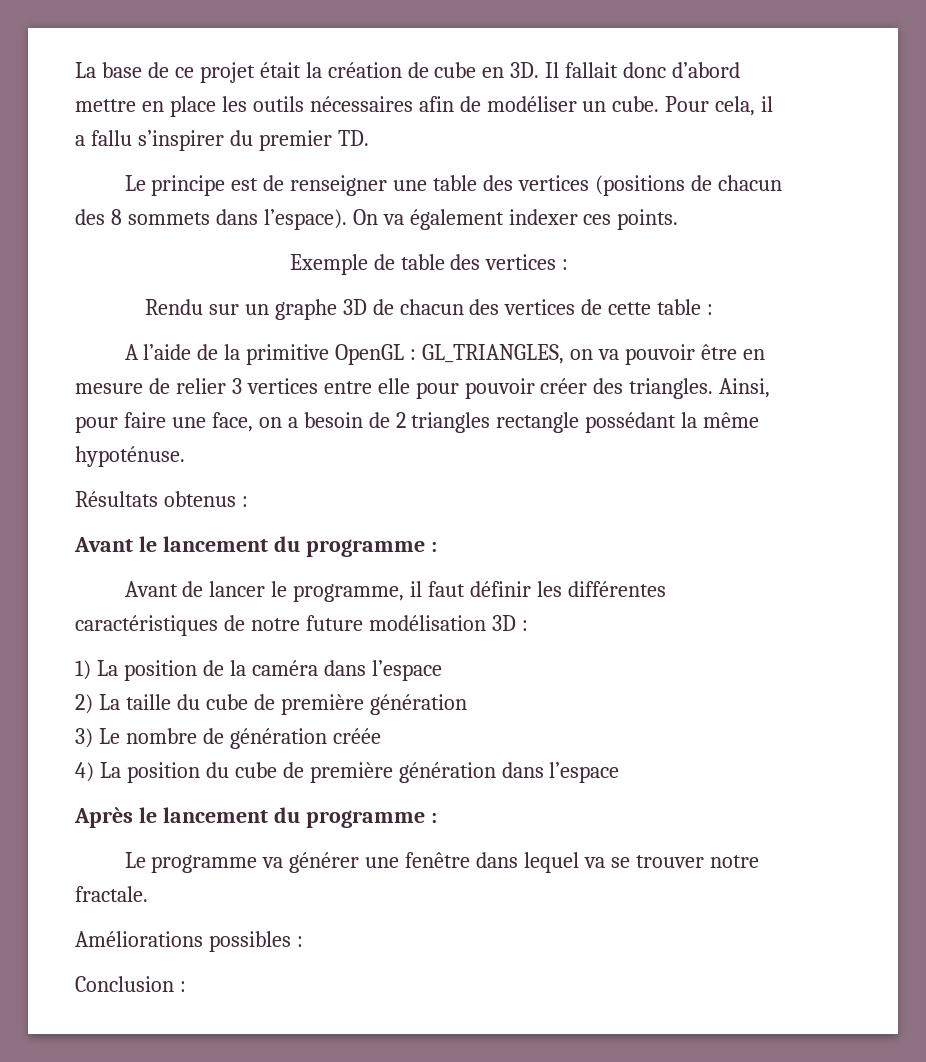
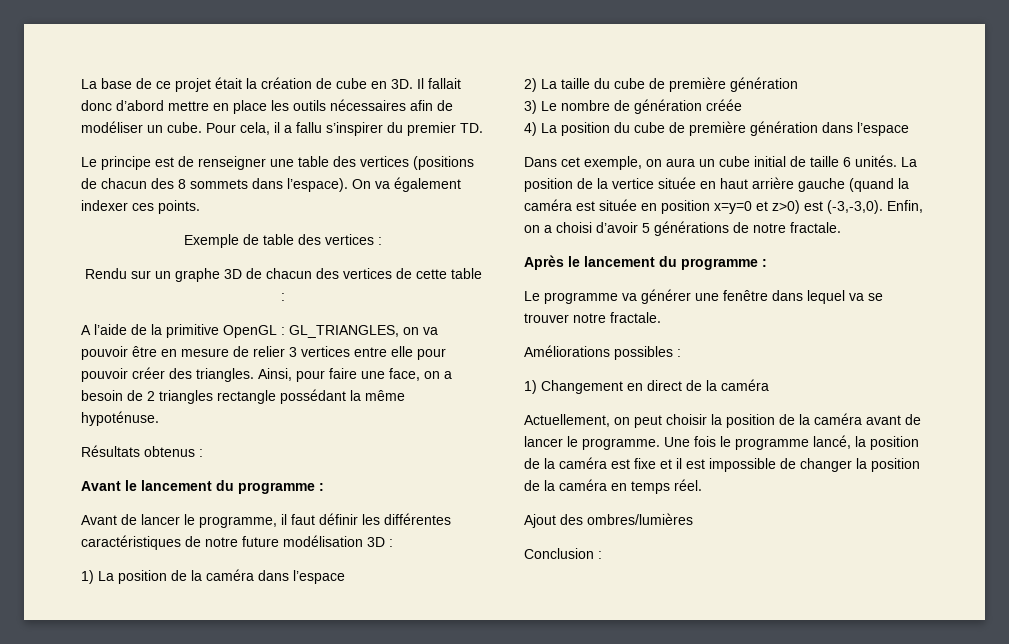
(620, 772) none -> [524,155,917,170] [524,177,909,192] [524,199,923,214] [524,221,841,236] // Dans cet exemple, on aura un cube initial de taille 6 unités. La position de la vertice située en haut arrière gauche (quand la caméra est située en position x=y=0 et z>0) est (-3,-3,0). Enfin, on a choisi d’avoir 5 générations de notre fractale.
(303, 941) none -> [524,379,769,394] [524,413,921,428] [524,435,919,450] [524,457,920,472] [524,479,702,494] [524,513,693,528] // 1) Changement en direct de la caméra // Actuellement, on peut choisir la position de la caméra avant de lancer le programme. Une fois le programme lancé, la position de la caméra est fixe et il est impossible de changer la position de la caméra en temps réel. // Ajout des ombres/lumières

